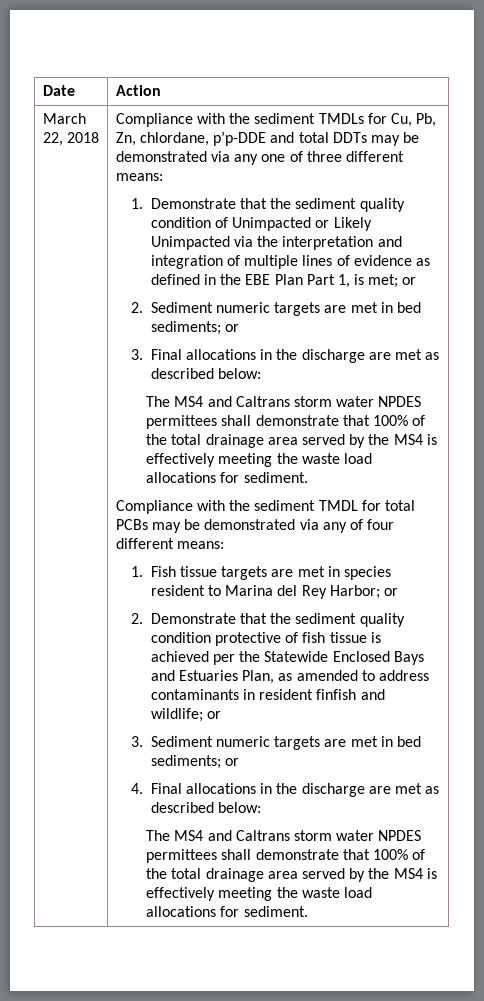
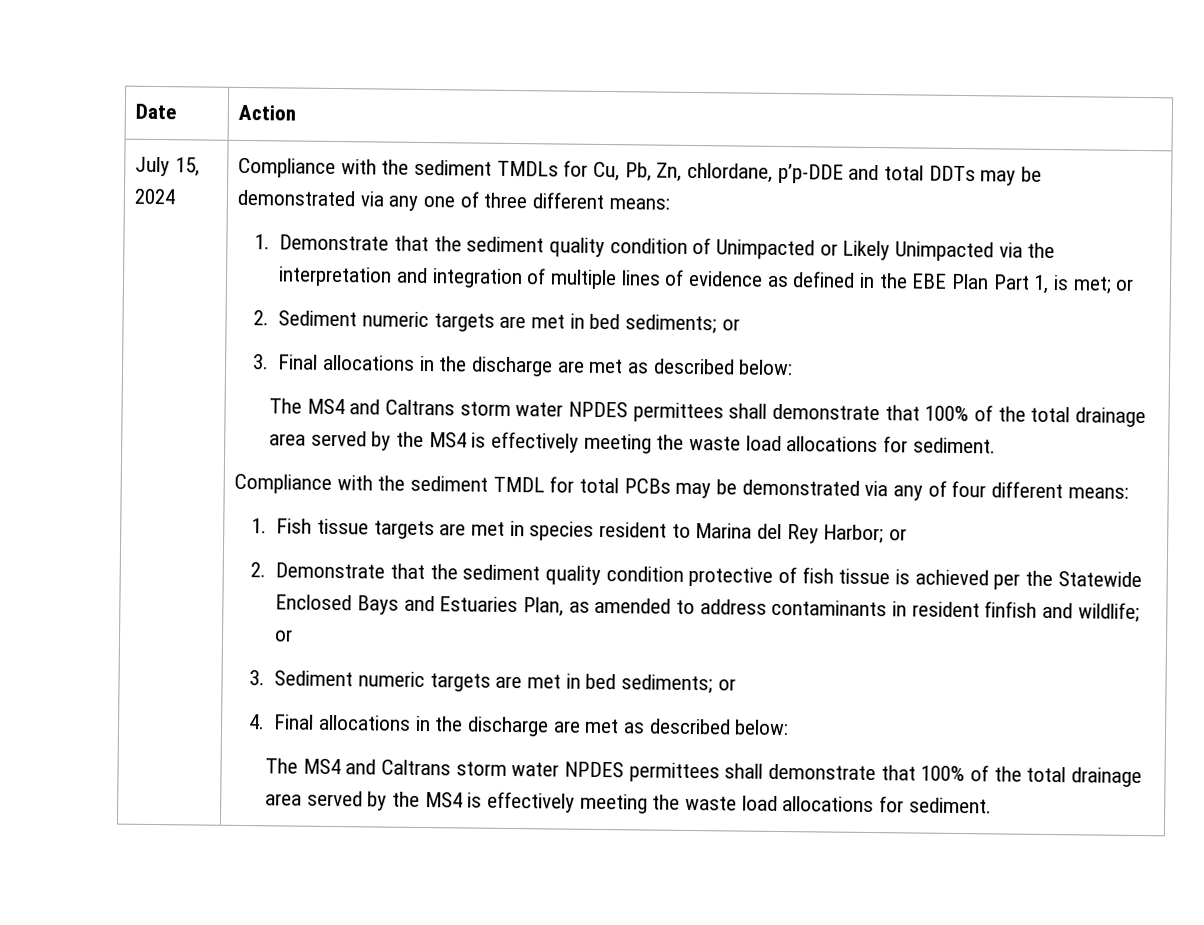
[42,113,86,124] [42,132,100,146] March 22, 2018 -> [134,156,200,177] [133,188,176,205] July 15, 2024

